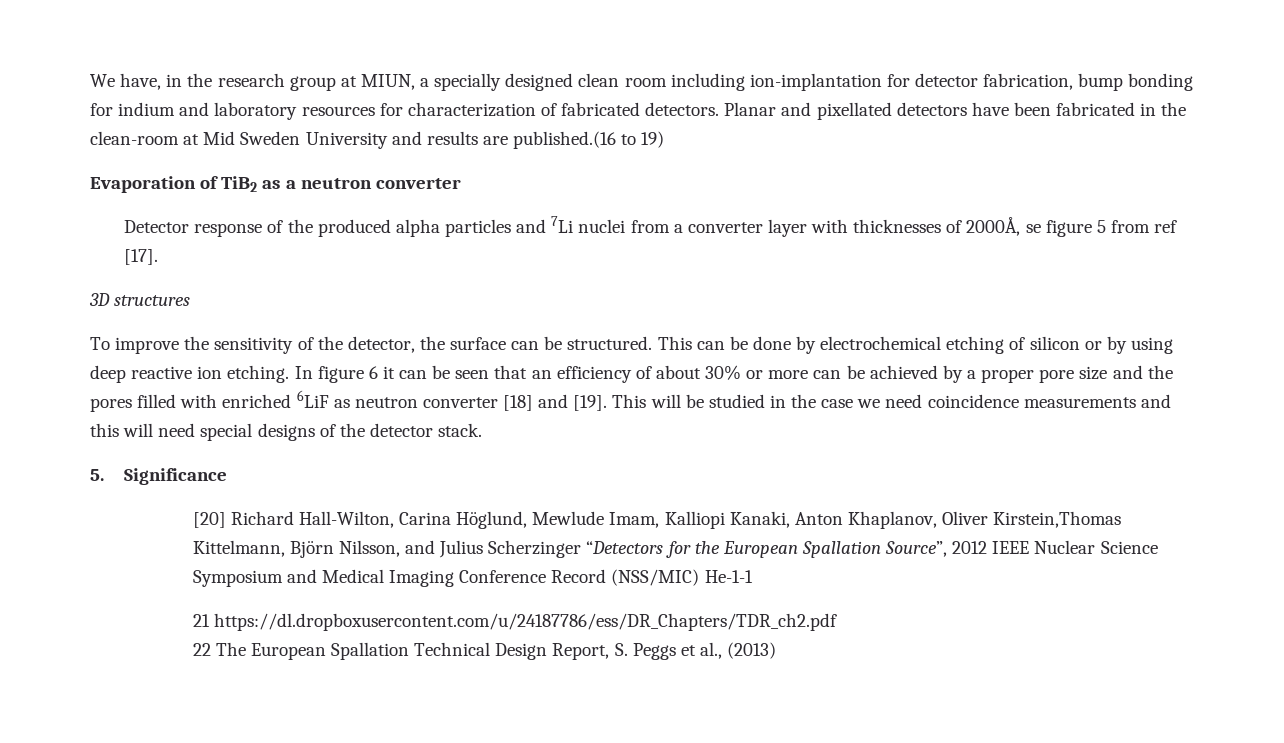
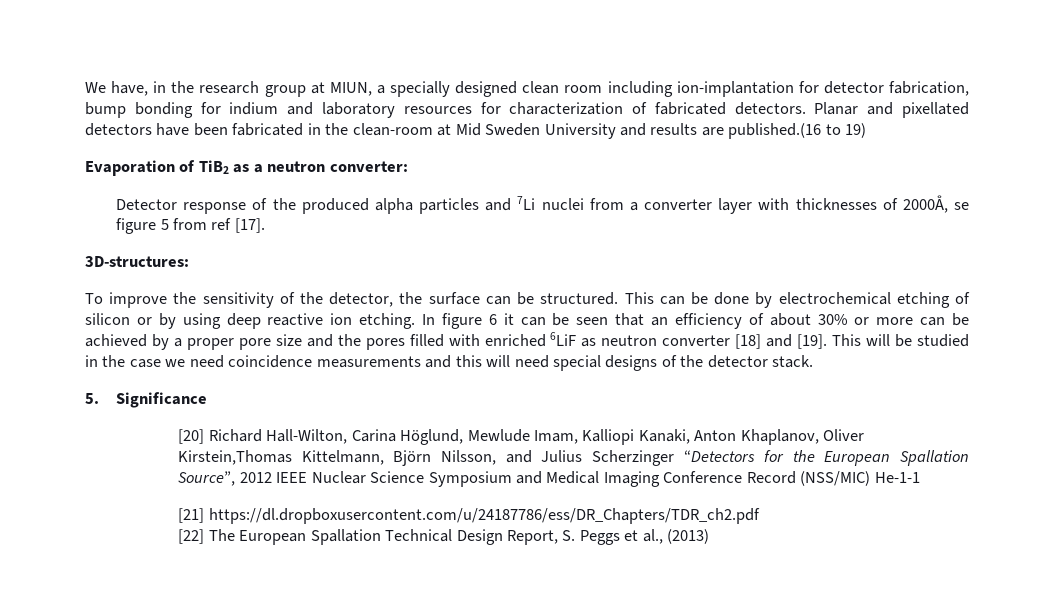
[375,178,461,189] converter -> [329,161,408,172] converter:
[89,293,191,306] 3D structures -> [85,256,189,267] 3D-structures:
[192,614,210,627] 21 -> [178,508,205,523] [21]
[192,643,211,656] 22 -> [178,529,205,544] [22]

